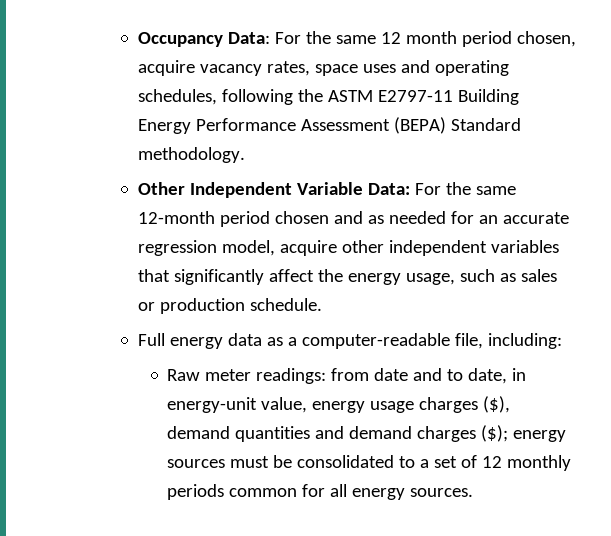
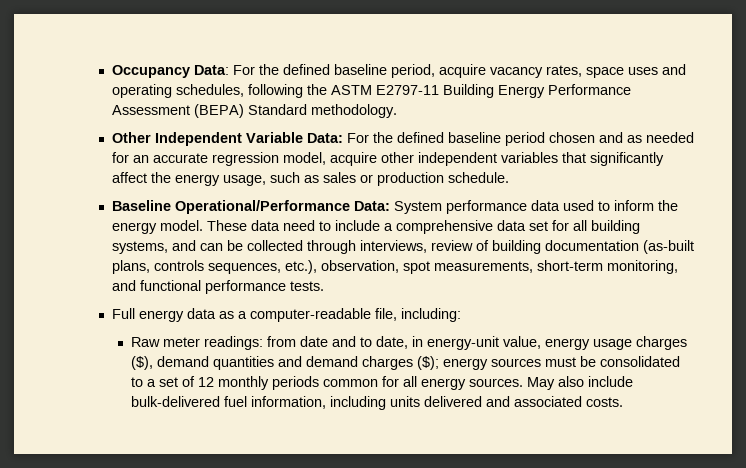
[335,31,576,47] same 12 month period chosen, -> [282,64,435,78] defined baseline period,
[475,186,516,195] [137,211,215,224] same 12-month -> [396,132,501,143] defined baseline
(322, 304) none -> [111,200,678,214] [111,220,640,234] [111,240,694,254] [111,260,678,274] [111,280,324,294] // Baseline Operational/Performance Data: System performance data used to inform the energy model. These data need to include a comprehensive data set for all building systems, and can be collected through interviews, review of building documentation (as-built plans, controls sequences, etc.), observation, spot measurements, short-term monitoring, and functional performance tests.
(474, 492) none -> [526,376,633,390] [130,396,623,410] May also include bulk-delivered fuel information, including units delivered and associated costs.

